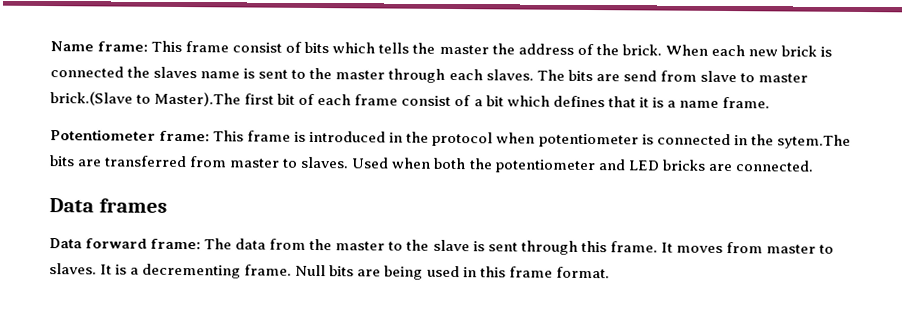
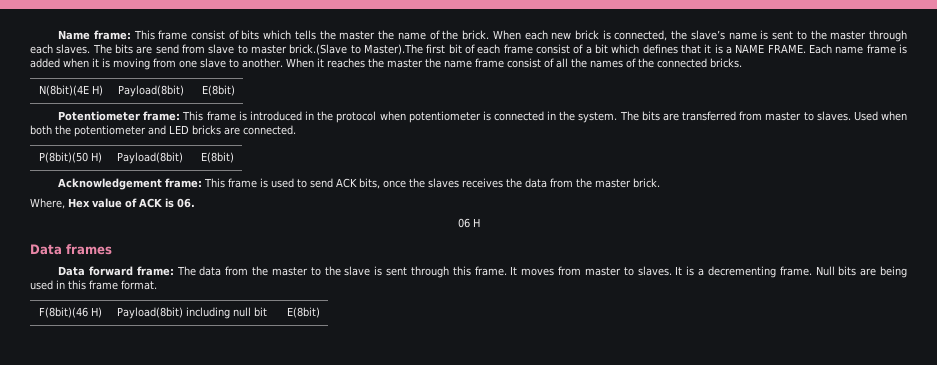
[517,43,574,55] address -> [397,32,426,40] name
[50,66,198,79] connected the slaves -> [614,30,725,41] connected, the slave’s
[678,96,770,109] name frame. -> [735,44,908,54] [30,58,742,70] [38,85,103,96] [117,85,184,97] [201,85,235,96] NAME FRAME. Each name frame is added when it is moving from one slave to another. When it reaches the master the name frame consist of all the names of the connected bricks. // N(8bit)(4E H) | Payload(8bit) | E(8bit)
[776,134,851,149] sytem.The -> [578,111,639,123] system. The
(814, 166) none -> [38,152,102,163] [116,152,183,164] [200,152,234,163] [58,178,661,190] [30,198,195,209] [457,218,480,228] // P(8bit)(50 H) | Payload(8bit) | E(8bit) // Acknowledgement frame: This frame is used to send ACK bits, once the slaves receives the data from the master brick. // Where, Hex value of ACK is 06. // 06 H
(610, 272) none -> [38,307,102,318] [116,307,267,319] [286,307,320,318] // F(8bit)(46 H) | Payload(8bit) including null bit | E(8bit)

